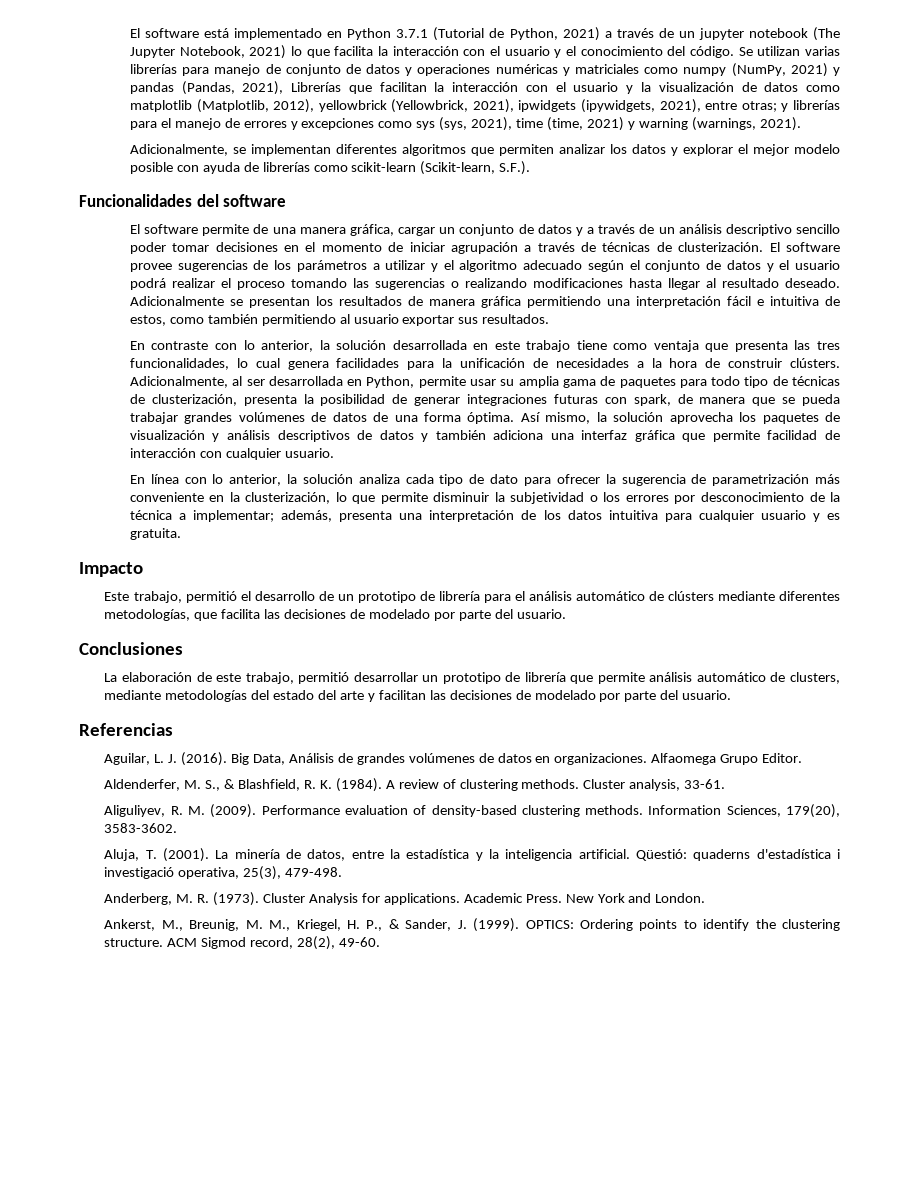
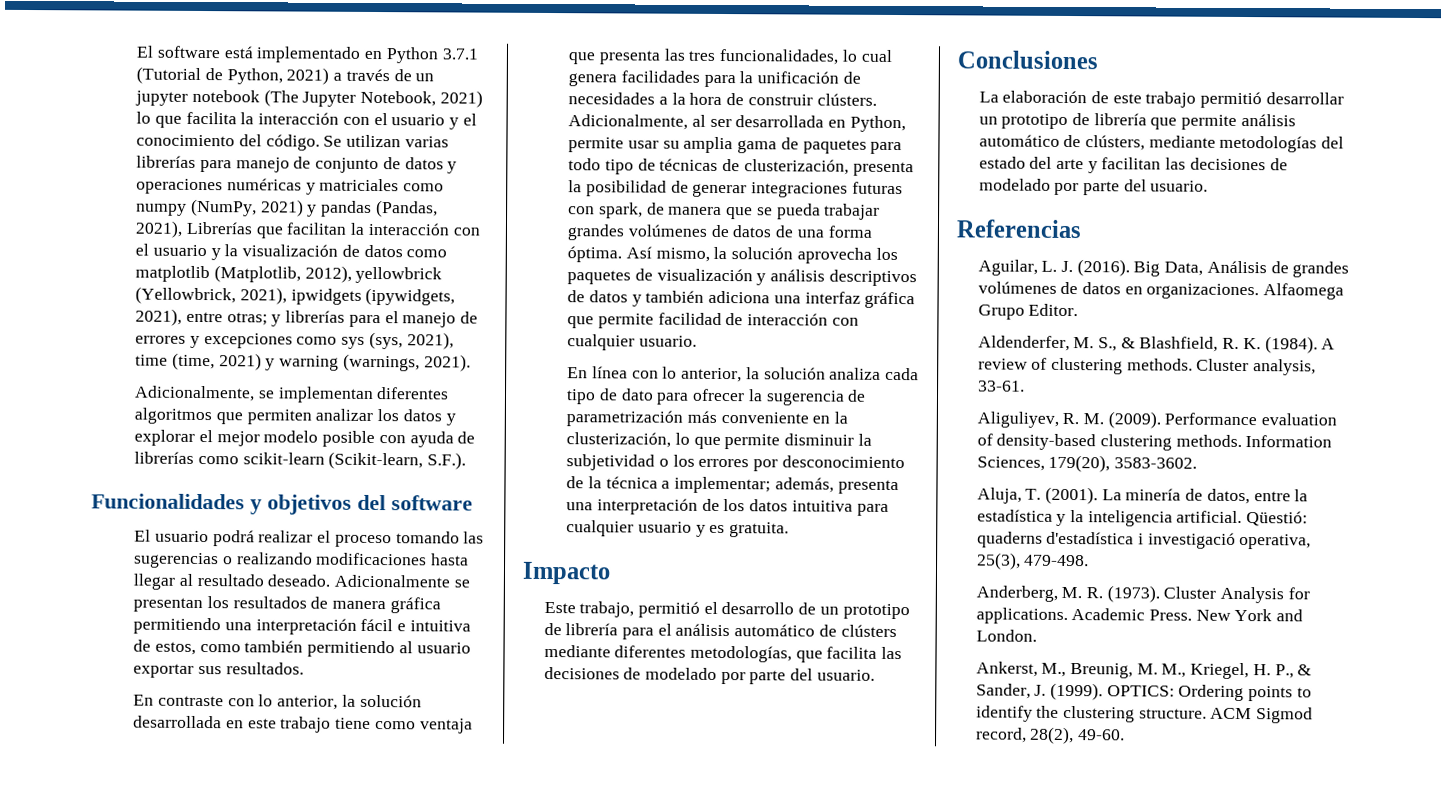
(192, 200) none -> [250,494,352,515] y objetivos
[144,224,841,236] [129,242,840,254] [129,260,790,272] software permite de una manera gráfica, cargar un conjunto de datos y a través de un análisis descriptivo sencillo poder tomar decisiones en el momento de iniciar agrupación a través de técnicas de clusterización. El software provee sugerencias de los parámetros a utilizar y el algoritmo adecuado según el conjunto de datos y el -> (152, 535) none
[245,672,294,684] trabajo, -> [1145,91,1197,108] trabajo
[790,672,841,684] clusters, -> [1085,135,1146,151] clústers,

